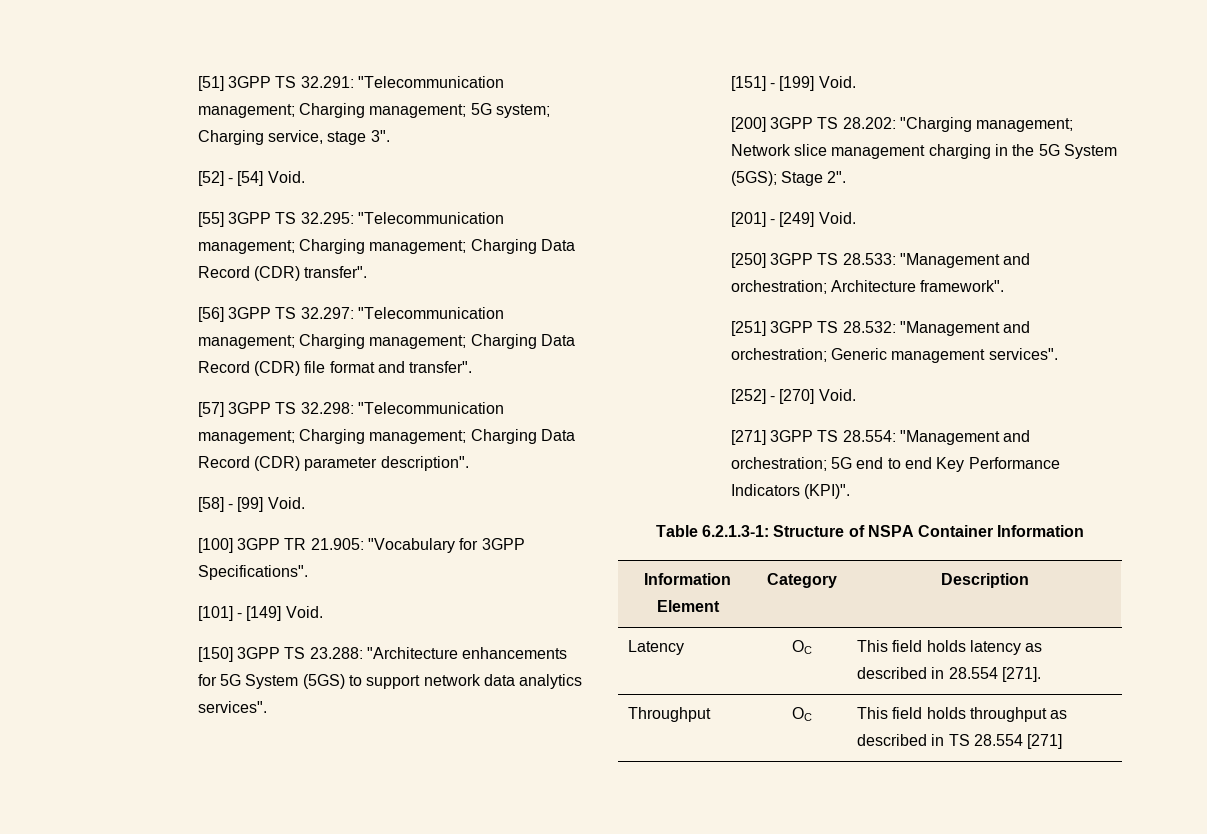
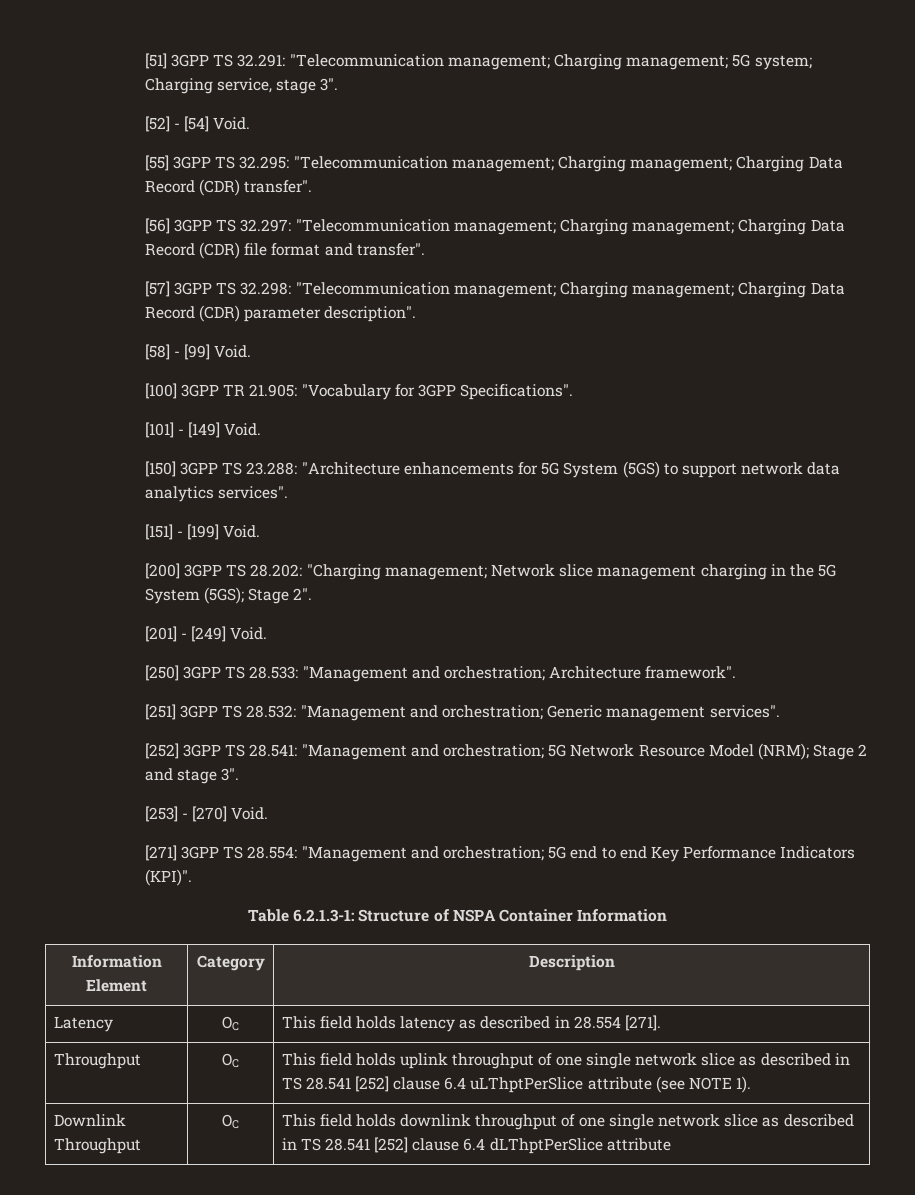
(766, 396) none -> [183,743,868,760] [144,768,240,784] [144,806,178,822] 3GPP TS 28.541: "Management and orchestration; 5G Network Resource Model (NRM); Stage 2 and stage 3". // [253]
[969,707,1068,722] [856,734,1063,749] throughput as described in TS 28.554 [271] -> [400,1053,850,1069] [281,1076,752,1093] [53,1114,126,1127] [53,1138,141,1154] [222,1114,239,1129] [281,1114,854,1130] [281,1137,671,1154] uplink throughput of one single network slice as described in TS 28.541 [252] clause 6.4 uLThptPerSlice attribute (see NOTE 1). // Downlink Throughput | OC | This field holds downlink throughput of one single network slice as described in TS 28.541 [252] clause 6.4 dLThptPerSlice attribute

